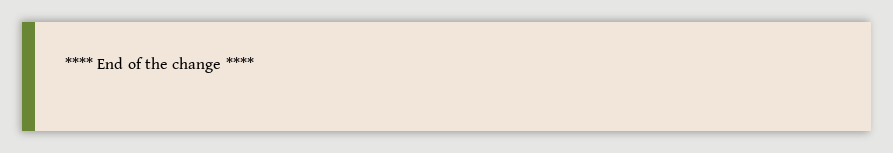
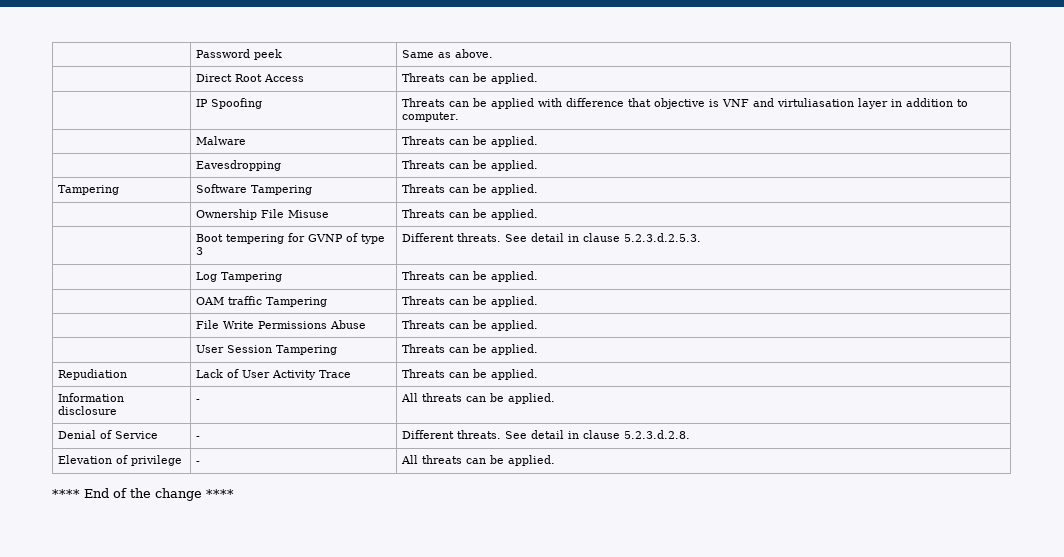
(65, 63) none -> [195,49,282,60] [401,49,493,58] [195,74,304,82] [401,73,538,84] [195,98,262,109] [401,98,968,109] [401,112,459,122] [195,136,246,145] [401,136,538,147] [195,160,281,171] [401,160,538,171] [57,185,119,195] [195,184,312,195] [401,184,538,195] [195,209,329,220] [401,209,538,220] [195,233,385,244] [195,247,203,255] [401,233,701,242] [195,272,282,282] [401,271,538,282] [195,296,327,307] [401,296,538,307] [195,320,366,329] [401,320,538,331] [195,345,337,355] [401,344,538,355] [57,369,127,380] [195,369,351,380] [401,369,538,380] [57,393,124,402] [57,406,117,415] [195,399,200,402] [400,393,555,404] [57,430,158,439] [195,436,200,439] [401,430,690,439] [57,455,182,466] [195,461,200,464] [400,455,555,466] | Password peek | Same as above. // | Direct Root Access | Threats can be applied. // | IP Spoofing | Threats can be applied with difference that objective is VNF and virtuliasation layer in addition to computer. // | Malware | Threats can be applied. // | Eavesdropping | Threats can be applied. // Tampering | Software Tampering | Threats can be applied. // | Ownership File Misuse | Threats can be applied. // | Boot tempering for GVNP of type 3 | Different threats. See detail in clause 5.2.3.d.2.5.3. // | Log Tampering | Threats can be applied. // | OAM traffic Tampering | Threats can be applied. // | File Write Permissions Abuse | Threats can be applied. // | User Session Tampering | Threats can be applied. // Repudiation | Lack of User Activity Trace | Threats can be applied. // Information disclosure | - | All threats can be applied. // Denial of Service | - | Different threats. See detail in clause 5.2.3.d.2.8. // Elevation of privilege | - | All threats can be applied. //

